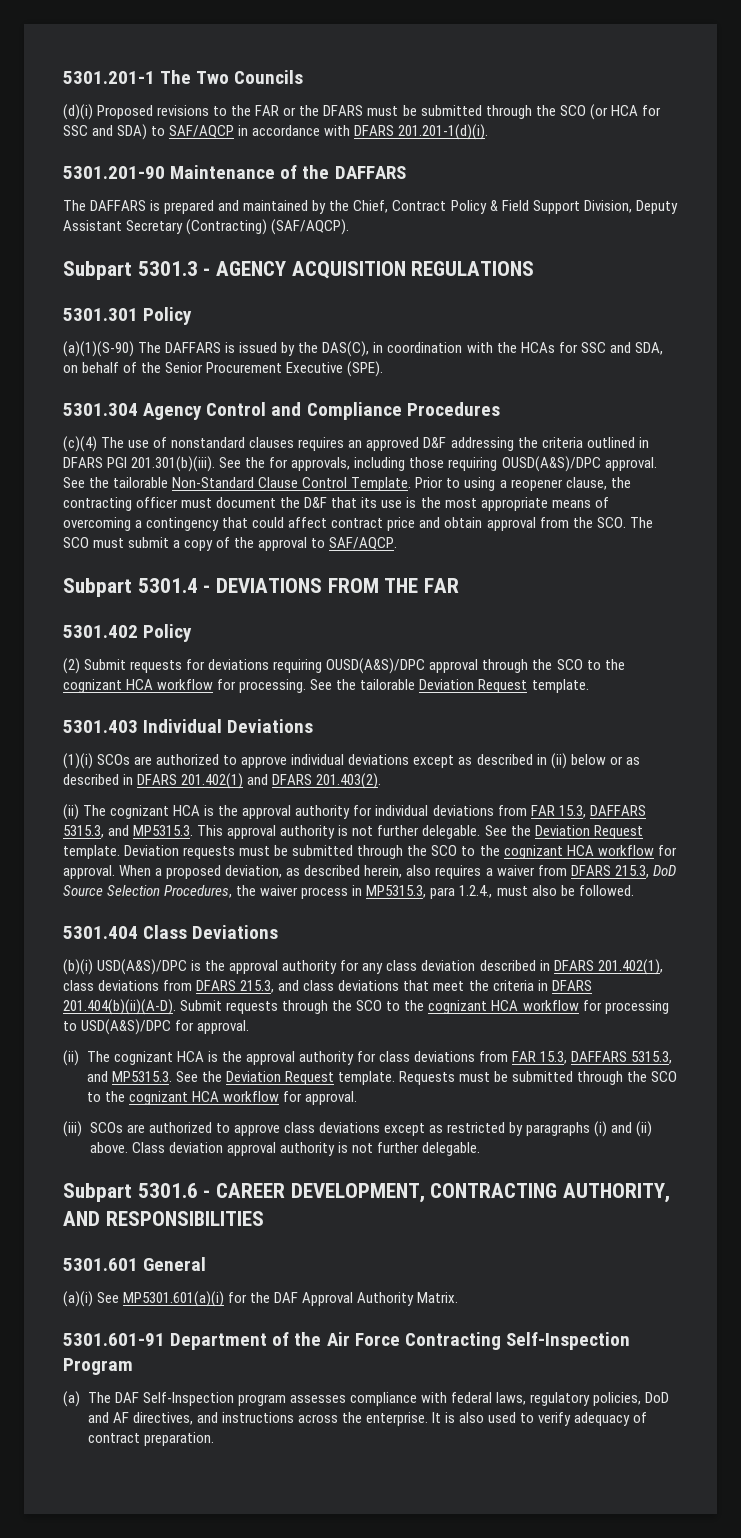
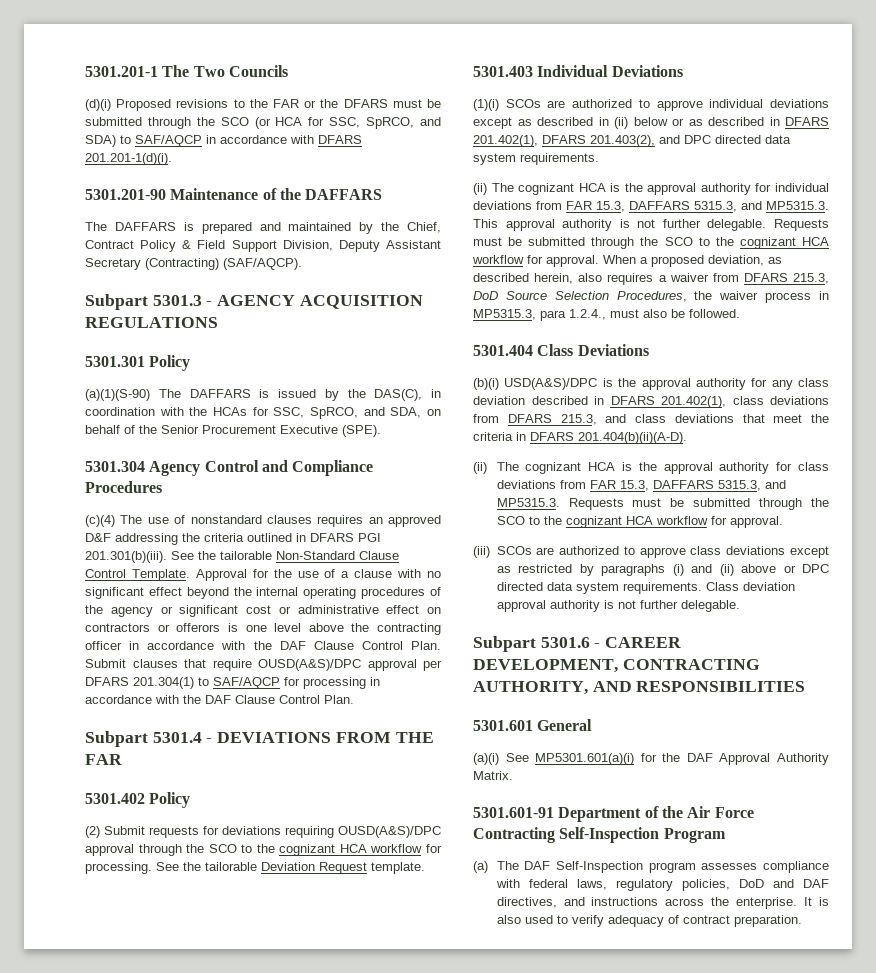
[63,125,88,136] SSC -> [329,117,415,129] SSC, SpRCO,
[580,342,606,353] SSC -> [273,407,358,419] SSC, SpRCO,
[269,456,657,472] [63,477,110,488] for approvals, including those requiring OUSD(A&S)/DPC approval. See the -> (216, 555) none
[415,477,631,491] [63,497,609,511] [63,517,653,531] [63,537,398,551] Prior to using a reopener clause, the contracting officer must document the D&F that its use is the most appropriate means of overcoming a contingency that could affect contract price and obtain approval from the SCO. The SCO must submit a copy of the approval to SAF/AQCP. -> [195,569,441,581] [85,587,441,599] [85,605,441,617] [85,623,441,635] [85,641,441,650] [85,659,442,671] [85,677,380,689] [85,695,354,704] Approval for the use of a clause with no significant effect beyond the internal operating procedures of the agency or significant cost or administrative effect on contractors or offerors is one level above the contracting officer in accordance with the DAF Clause Control Plan. Submit clauses that require OUSD(A&S)/DPC approval per DFARS 201.304(1) to SAF/AQCP for processing in accordance with the DAF Clause Control Plan.
[181,773,382,789] 201.402(1) and DFARS 201.403(2). -> [473,135,791,147] [473,153,599,165] 201.402(1), DFARS 201.403(2), and DPC directed data system requirements.
[484,825,643,839] [63,845,236,859] See the Deviation Request template. Deviation requests -> [774,219,829,231] Requests
[180,1000,669,1014] [63,1019,250,1035] Submit requests through the SCO to the cognizant HCA workflow for processing to USD(A&S)/DPC for approval. -> (687, 438) none
[175,1071,395,1085] See the Deviation Request template. -> (560, 502) none
[89,1142,128,1153] above. -> [741,564,829,573] [496,582,702,594] above or DPC directed data system requirements.
[112,1412,129,1423] AF -> [803,879,829,888] DAF

